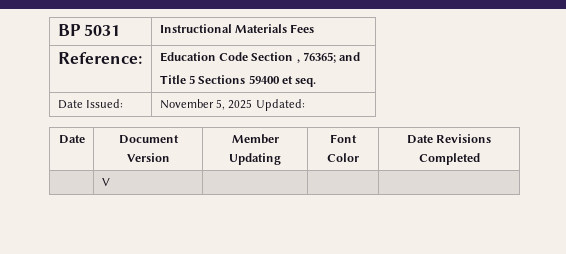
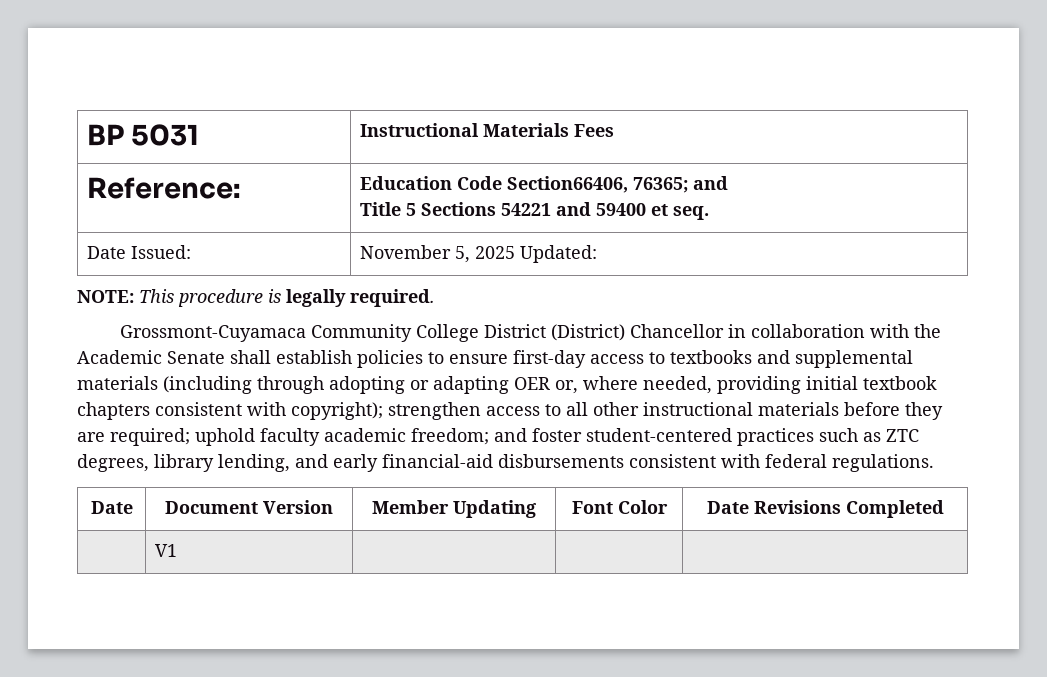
[251,52,300,63] Section , -> [506,176,628,193] Section66406,
(246, 79) none -> [500,202,591,216] 54221 and
(305, 105) none -> [77,289,435,307] [120,324,942,342] [77,350,913,368] [77,376,937,394] [77,402,943,420] [77,428,919,446] [77,454,934,472] // NOTE: This procedure is legally required. // Grossmont-Cuyamaca Community College District (District) Chancellor in collaboration with the Academic Senate shall establish policies to ensure first-day access to textbooks and supplemental materials (including through adopting or adapting OER or, where needed, providing initial textbook chapters consistent with copyright); strengthen access to all other instructional materials before they are required; uphold faculty academic freedom; and foster student-centered practices such as ZTC degrees, library lending, and early financial-aid disbursements consistent with federal regulations.
[101,178,110,186] V -> [154,544,177,557] V1

